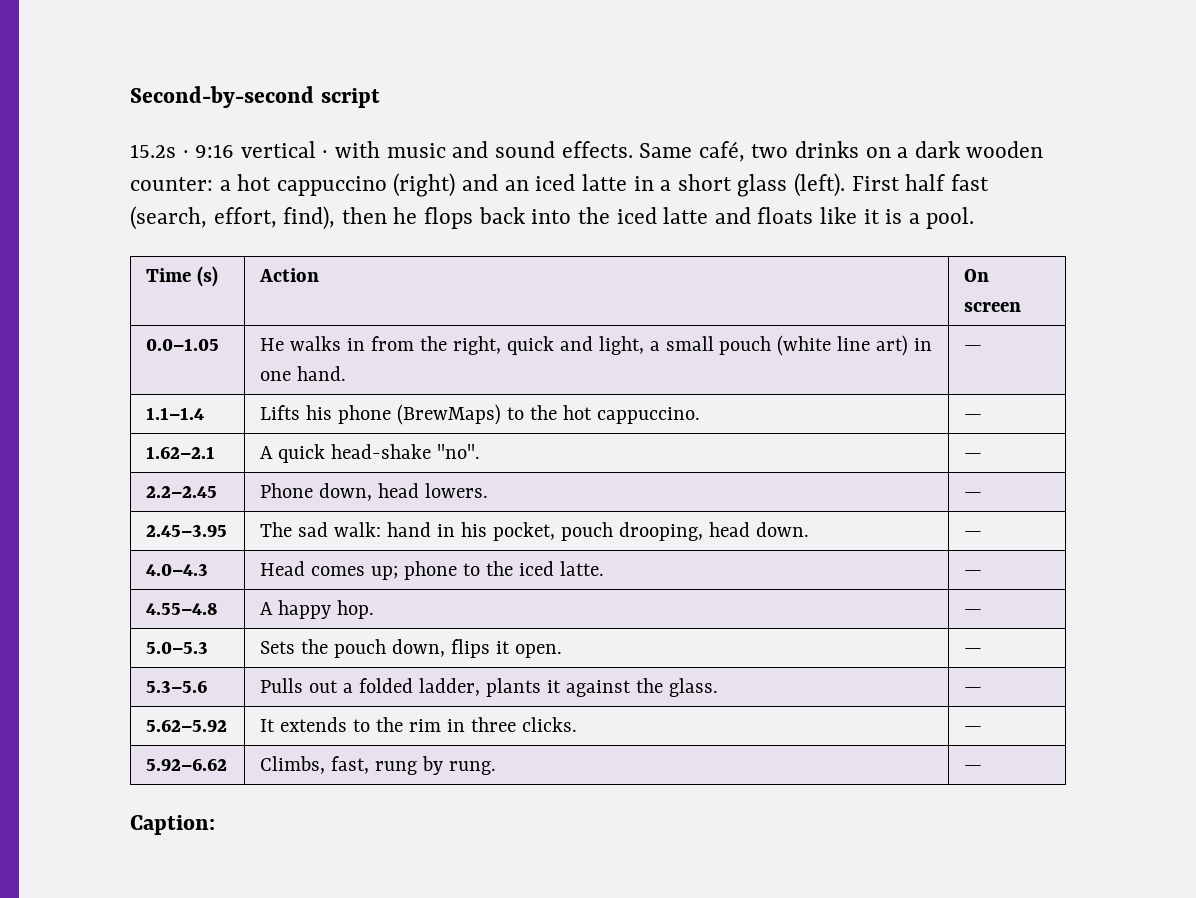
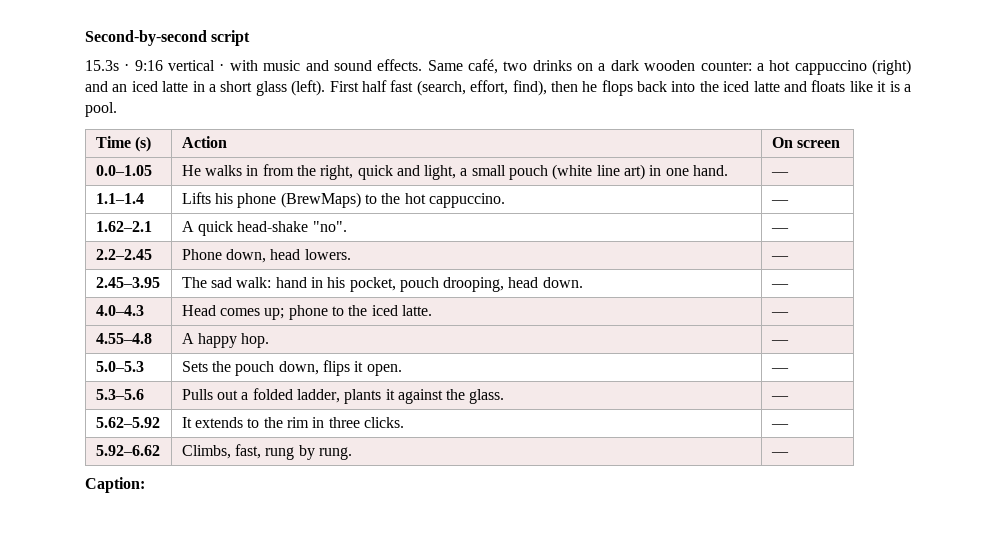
[130,144,176,158] 15.2s -> [85,60,119,71] 15.3s

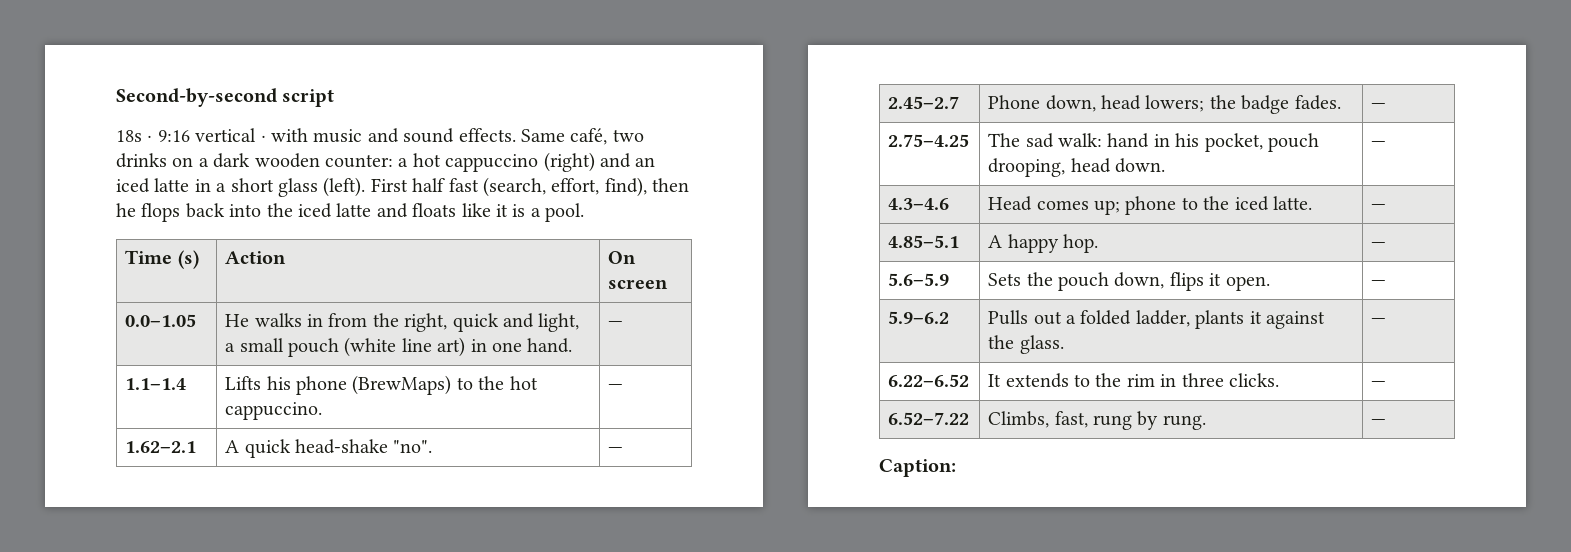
[85,60,119,71] 15.3s -> [116,130,142,142] 18s
[95,249,152,260] 2.2–2.45 -> [888,96,960,109] 2.45–2.7
[304,249,351,260] [770,256,789,260] [95,277,160,288] lowers. | — // 2.45–3.95 -> [1145,95,1341,114] [1371,103,1387,109] [888,134,970,147] lowers; the badge fades. | — // 2.75–4.25
[95,305,144,316] 4.0–4.3 -> [888,198,950,210] 4.3–4.6
[95,333,152,344] 4.55–4.8 -> [888,235,960,248] 4.85–5.1
[95,361,144,372] 5.0–5.3 -> [888,273,950,286] 5.6–5.9
[95,389,144,400] 5.3–5.6 -> [888,311,950,324] 5.9–6.2
[95,417,160,428] 5.62–5.92 -> [888,374,970,387] 6.22–6.52
[95,445,160,456] 5.92–6.62 -> [888,412,970,425] 6.52–7.22

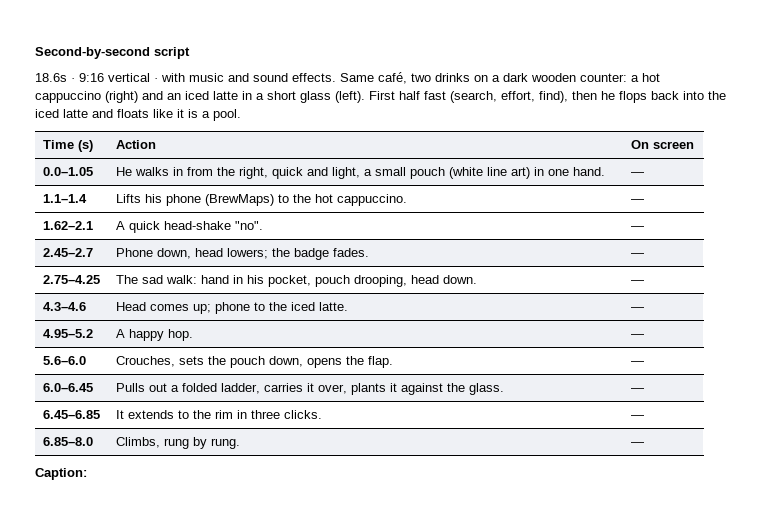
[116,130,142,142] 18s -> [35,73,67,82] 18.6s
[888,235,960,248] 4.85–5.1 -> [42,329,93,338] 4.95–5.2
[888,273,950,286] [988,272,1270,291] [1371,280,1387,286] [888,311,950,324] 5.6–5.9 | Sets the pouch down, flips it open. | — // 5.9–6.2 -> [42,356,86,365] [115,356,393,368] [630,361,644,365] [42,383,93,392] 5.6–6.0 | Crouches, sets the pouch down, opens the flap. | — // 6.0–6.45
(1190, 318) none -> [263,383,347,394] carries it over,
[888,374,970,387] 6.22–6.52 -> [42,410,100,419] 6.45–6.85
[888,412,970,425] 6.52–7.22 -> [42,437,93,446] 6.85–8.0
[1054,411,1088,428] fast, -> (160, 442) none

